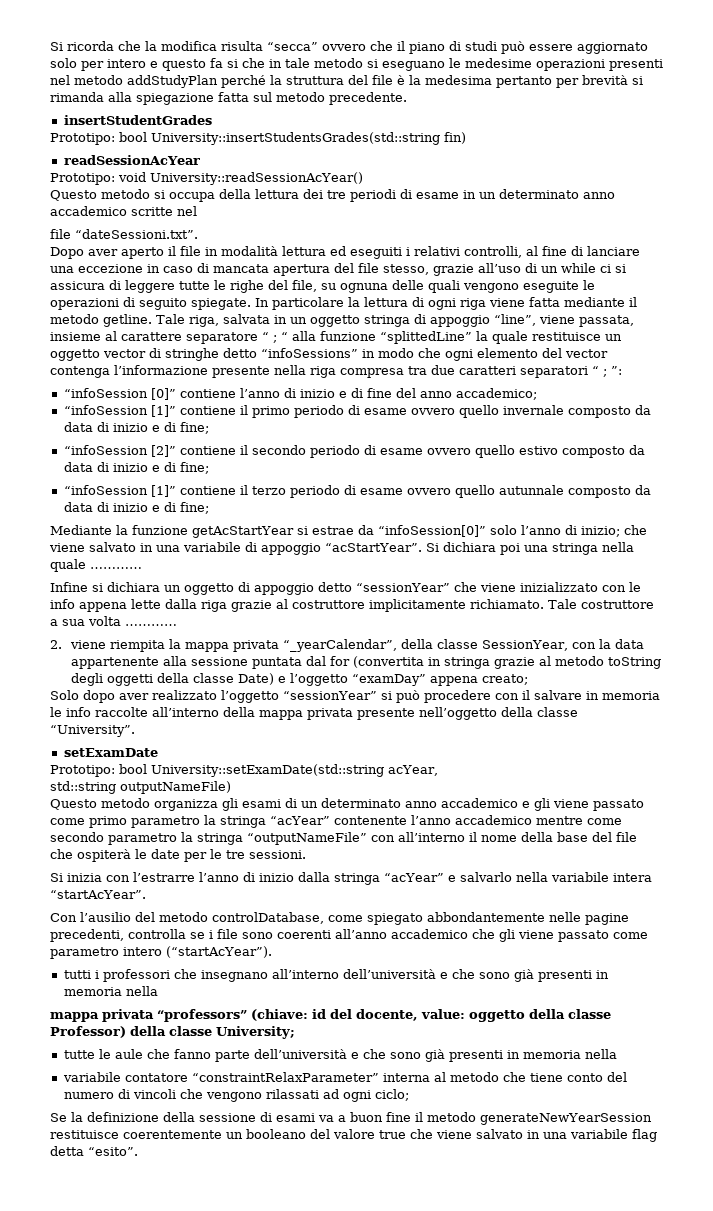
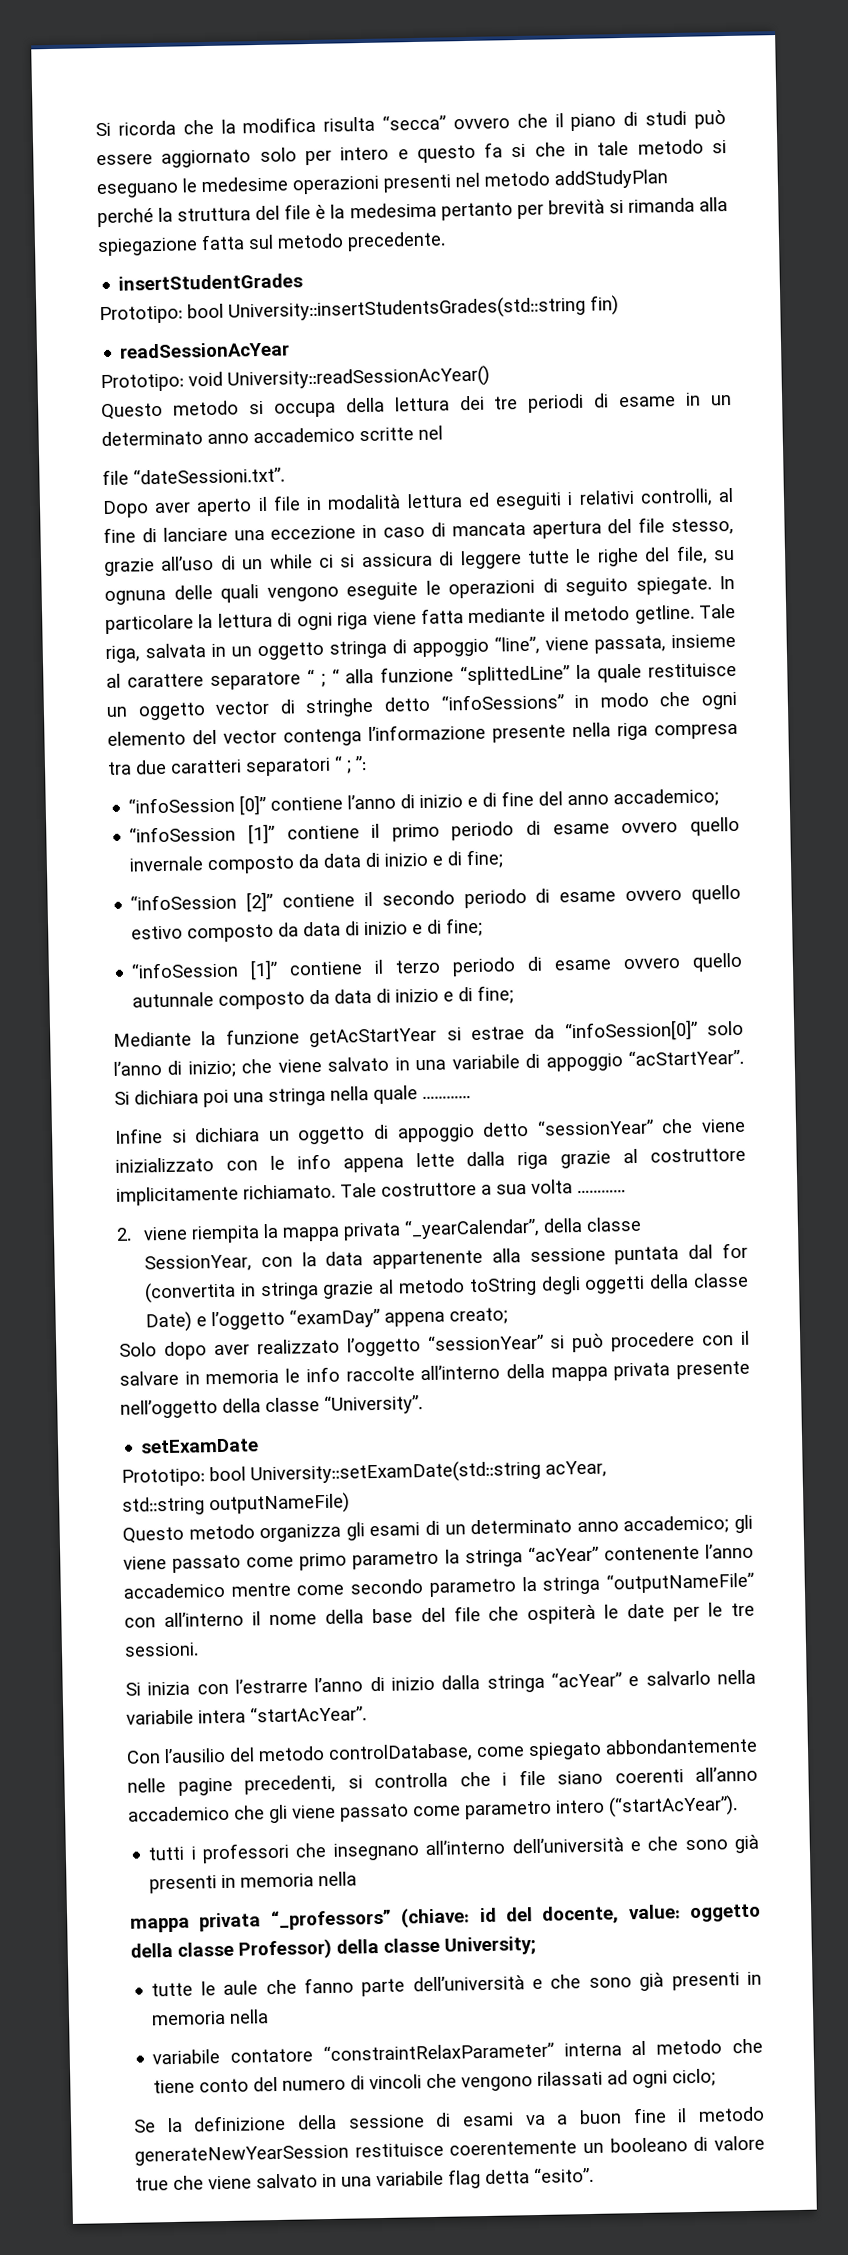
[441,798,530,808] accademico e -> [623,1515,730,1535] accademico;
[128,929,205,939] controlla se -> [347,1771,491,1789] si controlla che
[242,932,273,939] sono -> [557,1770,603,1785] siano
[157,1009,247,1022] “professors” -> [270,1908,392,1931] “_professors”
[310,1129,330,1139] del -> [693,2136,709,2152] di

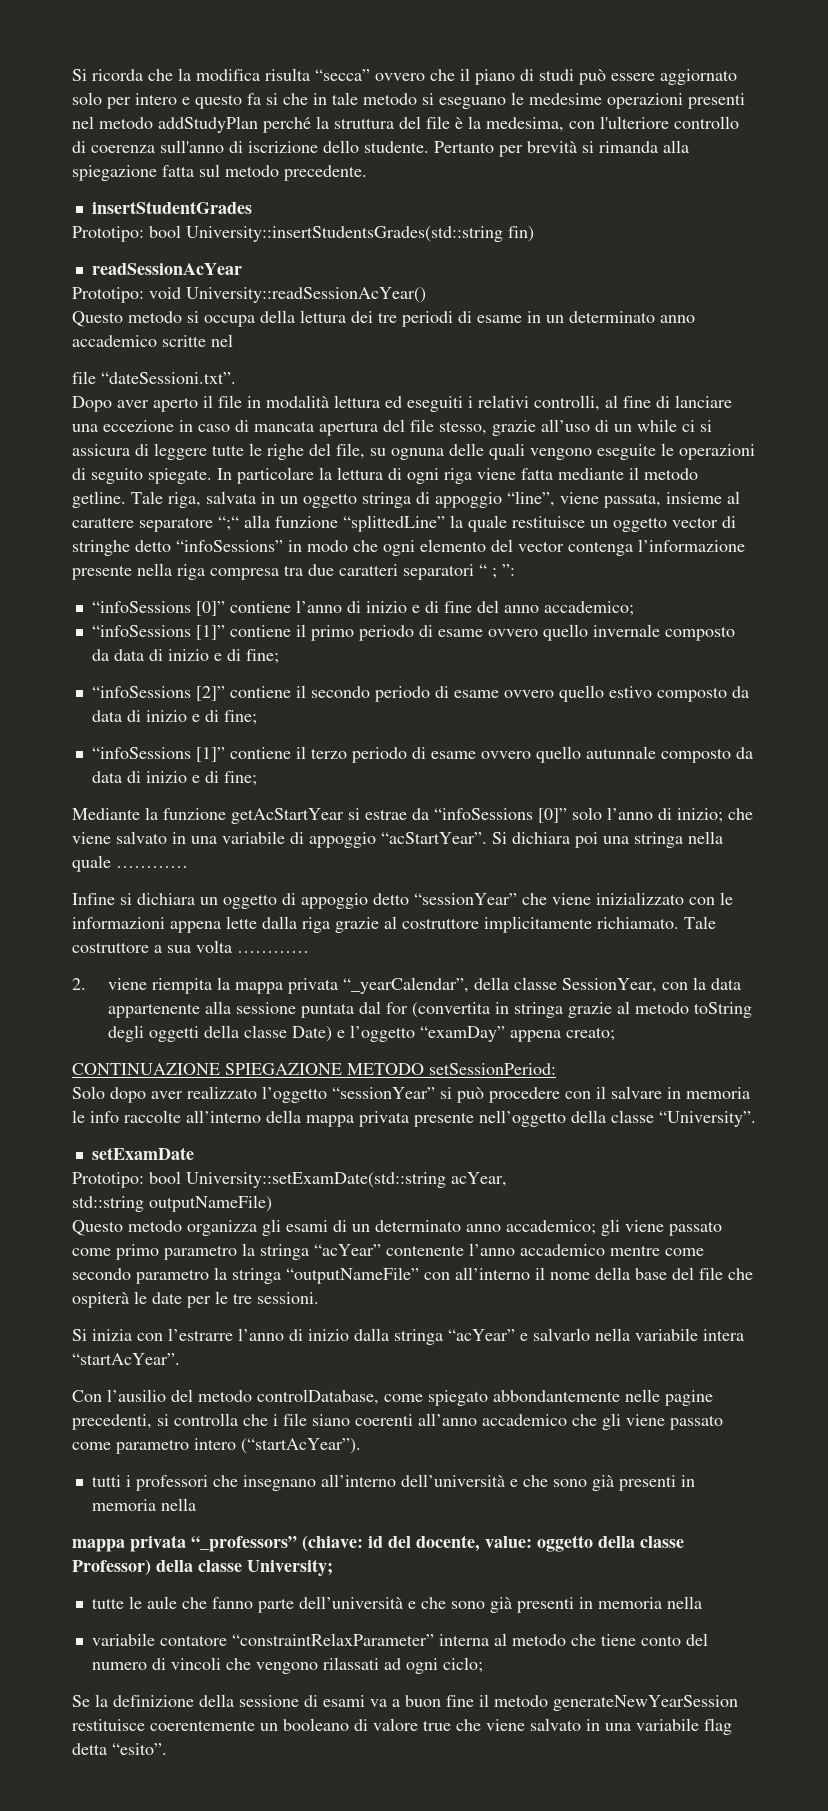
[349,202,513,221] medesima pertanto -> [486,116,739,132] [72,140,494,153] medesima, con l'ulteriore controllo di coerenza sull'anno di iscrizione dello studente. Pertanto
[306,668,340,687] “ ; “ -> [218,516,239,531] “;“
[128,796,236,814] “infoSession -> [91,601,191,613] “infoSessions
[129,825,237,843] “infoSession -> [91,625,191,637] “infoSessions
[130,893,238,911] “infoSession -> [91,686,191,698] “infoSessions
[131,961,240,979] “infoSession -> [91,747,191,759] “infoSessions
[564,1019,698,1043] “infoSession[0]” -> [434,808,567,823] “infoSessions [0]”
[296,1153,331,1170] info -> [72,917,165,929] informazioni
(508, 1316) none -> [72,1063,556,1075] // CONTINUAZIONE SPIEGAZIONE METODO setSessionPeriod:

